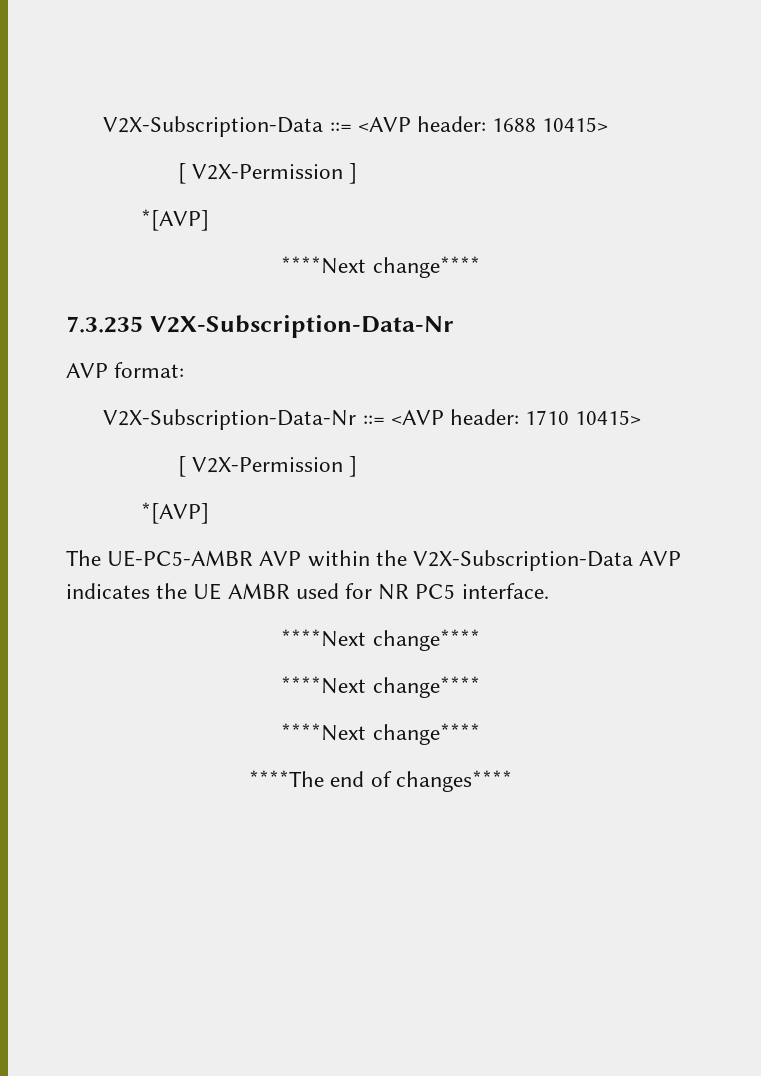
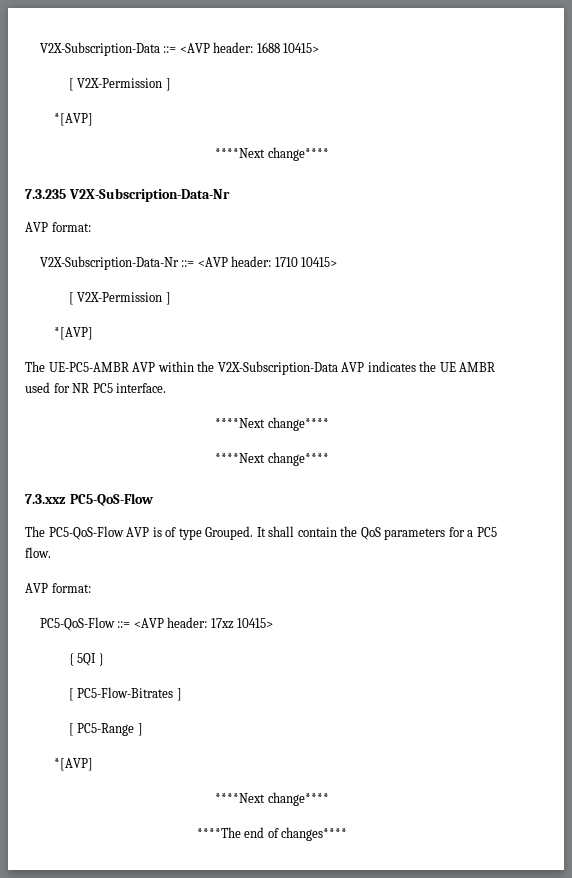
(480, 687) none -> [25,493,153,506] [25,526,497,540] [25,547,51,558] [25,583,91,593] [39,617,274,631] [68,653,104,666] [68,687,182,701] [68,723,143,736] [54,758,94,771] // 7.3.xxz PC5-QoS-Flow // The PC5-QoS-Flow AVP is of type Grouped. It shall contain the QoS parameters for a PC5 flow. // AVP format: // PC5-QoS-Flow ::= <AVP header: 17xz 10415> // { 5QI } // [ PC5-Flow-Bitrates ] // [ PC5-Range ] // *[AVP]

